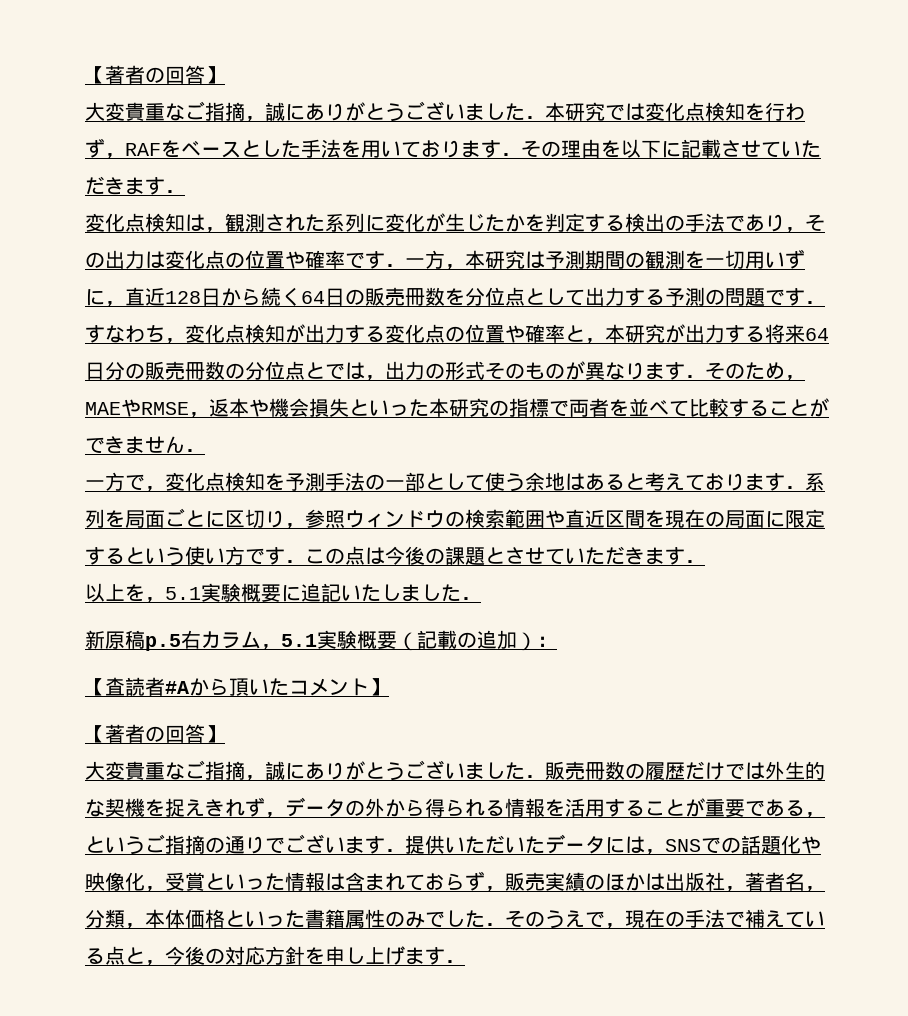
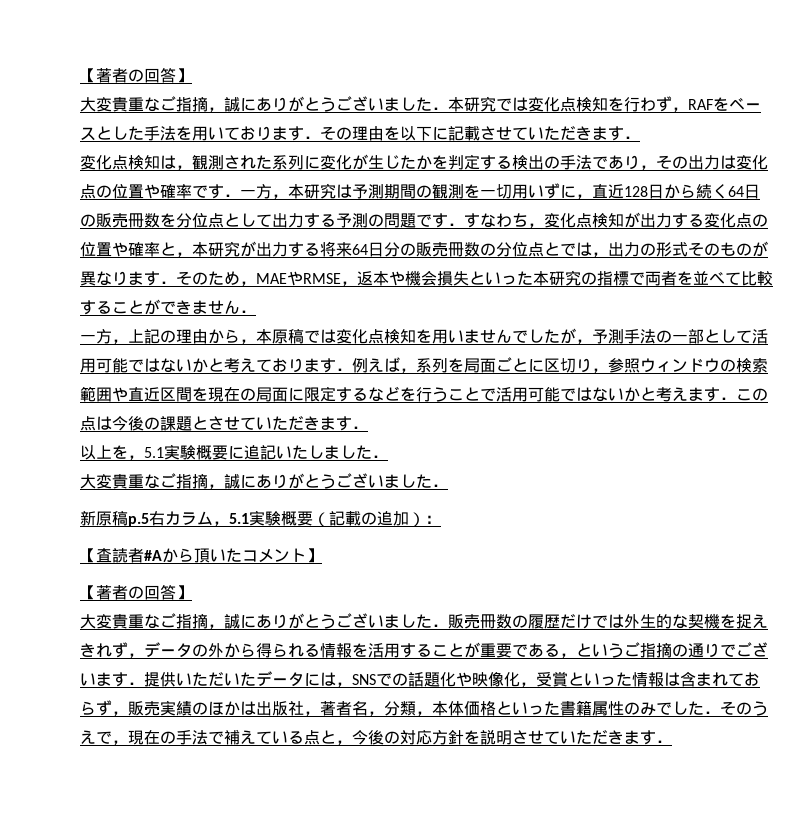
[125,472,285,492] で，変化点検知を -> [112,328,592,344] ，上記の理由から，本原稿では変化点検知を用いませんでしたが，
[485,472,625,492] 使う余地はある -> [752,329,768,344] [80,358,208,373] 活用可能ではないか
(805, 487) none -> [352,357,416,373] 例えば，
[125,546,265,566] という使い方で -> [368,386,704,402] などを行うことで活用可能ではないかと考えま
(481, 598) none -> [80,473,448,489] // 大変貴重なご指摘，誠にありがとうございました．
[325,946,405,965] 申し上げ -> [480,730,624,745] 説明させていただき

